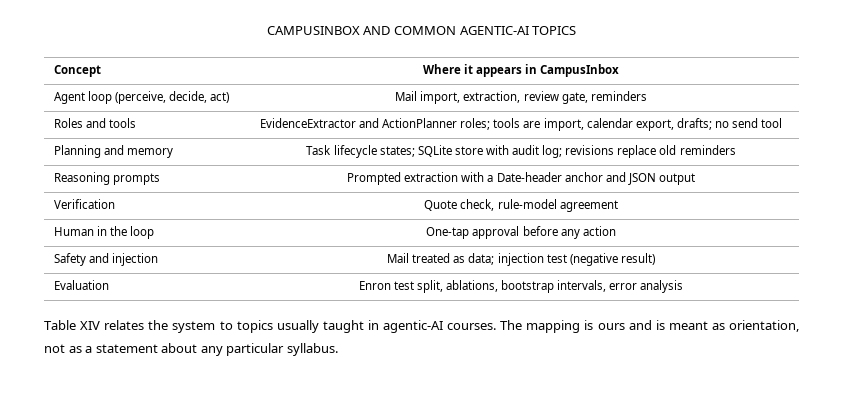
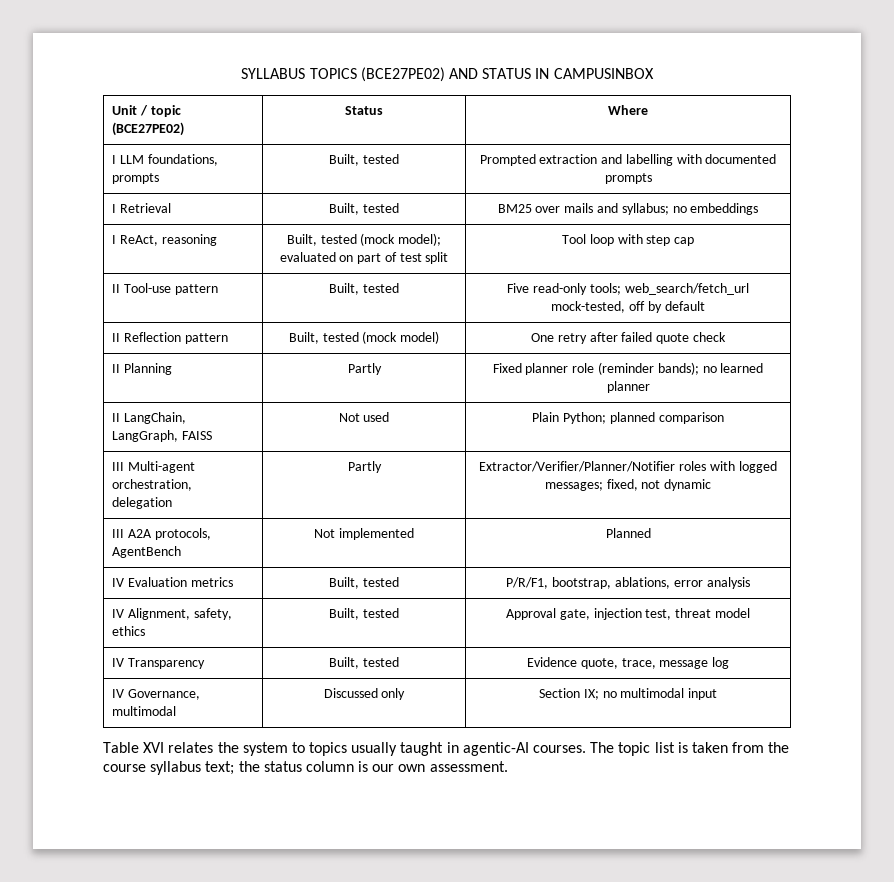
[266,26,577,35] [53,65,101,77] [422,64,620,77] [53,91,230,104] [395,91,647,104] [53,118,136,128] [259,118,783,131] [53,145,173,158] [306,145,736,158] [53,172,160,185] [347,172,695,185] [53,199,115,209] [424,199,618,212] [53,226,155,239] [426,226,616,239] [53,253,158,266] [387,253,655,266] [53,280,109,290] [358,280,684,293] CAMPUSINBOX AND COMMON AGENTIC-AI TOPICS // Concept | Where it appears in CampusInbox // Agent loop (perceive, decide, act) | Mail import, extraction, review gate, reminders // Roles and tools | EvidenceExtractor and ActionPlanner roles; tools are import, calendar export, drafts; no send tool // Planning and memory | Task lifecycle states; SQLite store with audit log; revisions replace old reminders // Reasoning prompts | Prompted extraction with a Date-header anchor and JSON output // Verification | Quote check, rule-model agreement // Human in the loop | One-tap approval before any action // Safety and injection | Mail treated as data; injection test (negative result) // Evaluation | Enron test split, ablations, bootstrap intervals, error analysis -> [241,67,654,82] [112,105,181,117] [112,122,185,136] [345,106,383,115] [608,105,648,115] [112,154,218,166] [112,173,160,184] [329,154,399,166] [479,154,777,166] [604,173,652,184] [112,203,171,213] [329,203,399,215] [497,203,759,215] [112,234,217,246] [286,233,442,246] [279,252,449,264] [561,234,695,246] [112,283,218,295] [329,283,399,295] [507,283,749,295] [551,301,705,313] [112,332,228,344] [288,331,440,344] [531,332,726,344] [112,363,172,375] [347,363,382,375] [492,362,764,375] [606,381,650,393] [112,412,186,424] [112,430,212,442] [338,412,390,422] [532,412,724,424] [112,461,195,473] [112,479,193,491] [112,497,173,509] [347,461,382,473] [479,461,777,473] [544,479,712,491] [112,528,211,540] [112,546,182,558] [314,528,414,540] [605,528,651,538] [112,577,233,587] [329,577,399,589] [506,577,750,589] [112,608,232,620] [112,626,146,636] [329,608,399,620] [506,608,750,620] [112,658,205,669] [329,657,399,669] [526,657,730,669] [112,689,200,700] [112,706,177,716] [323,688,406,700] [538,688,718,700] SYLLABUS TOPICS (BCE27PE02) AND STATUS IN CAMPUSINBOX // Unit / topic (BCE27PE02) | Status | Where // I LLM foundations, prompts | Built, tested | Prompted extraction and labelling with documented prompts // I Retrieval | Built, tested | BM25 over mails and syllabus; no embeddings // I ReAct, reasoning | Built, tested (mock model); evaluated on part of test split | Tool loop with step cap // II Tool-use pattern | Built, tested | Five read-only tools; web_search/fetch_url mock-tested, off by default // II Reflection pattern | Built, tested (mock model) | One retry after failed quote check // II Planning | Partly | Fixed planner role (reminder bands); no learned planner // II LangChain, LangGraph, FAISS | Not used | Plain Python; planned comparison // III Multi-agent orchestration, delegation | Partly | Extractor/Verifier/Planner/Notifier roles with logged messages; fixed, not dynamic // III A2A protocols, AgentBench | Not implemented | Planned // IV Evaluation metrics | Built, tested | P/R/F1, bootstrap, ablations, error analysis // IV Alignment, safety, ethics | Built, tested | Approval gate, injection test, threat model // IV Transparency | Built, tested | Evidence quote, trace, message log // IV Governance, multimodal | Discussed only | Section IX; no multimodal input
[80,321,101,330] XIV -> [143,742,165,753] XVI
[526,320,800,333] [44,343,338,356] mapping is ours and is meant as orientation, not as a statement about any particular syllabus. -> [618,742,790,756] [103,761,508,775] topic list is taken from the course syllabus text; the status column is our own assessment.

